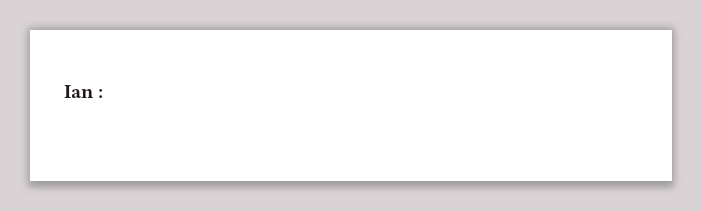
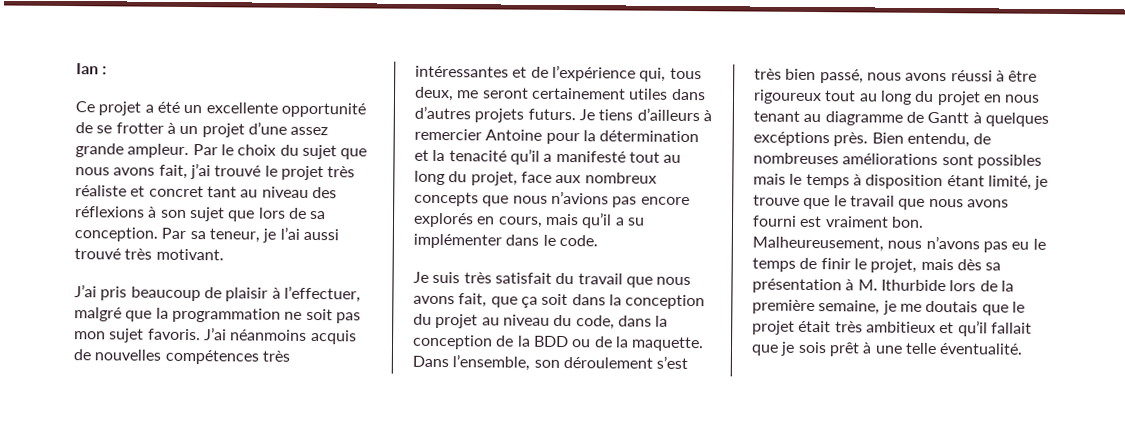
(104, 93) none -> [75,101,366,118] [75,121,329,138] [75,143,368,160] [75,163,356,181] [75,185,337,199] [75,206,327,222] [74,226,339,243] [74,248,224,261] [74,284,361,303] [74,307,361,324] [74,327,357,345] [73,349,290,365] [415,64,702,82] [414,86,706,102] [414,105,712,123] [414,128,700,145] [414,148,682,165] [414,170,657,186] [414,190,690,208] [413,212,645,229] [413,233,598,249] [413,271,692,288] [413,293,706,310] [413,313,669,330] [412,334,705,352] [412,354,689,371] [754,68,1038,84] [753,89,1041,106] [753,110,1049,127] [753,131,992,148] [753,152,1042,169] [753,173,1049,190] [753,194,1009,210] [752,215,924,228] [752,235,1046,253] [752,257,1002,273] [752,278,1014,294] [752,299,1025,316] [752,320,1032,337] [751,341,1024,357] // Ce projet a été un excellente opportunité de se frotter à un projet d’une assez grande ampleur. Par le choix du sujet que nous avons fait, j’ai trouvé le projet très réaliste et concret tant au niveau des réflexions à son sujet que lors de sa conception. Par sa teneur, je l’ai aussi trouvé très motivant. // J’ai pris beaucoup de plaisir à l’effectuer, malgré que la programmation ne soit pas mon sujet favoris. J’ai néanmoins acquis de nouvelles compétences très intéressantes et de l’expérience qui, tous deux, me seront certainement utiles dans d’autres projets futurs. Je tiens d’ailleurs à remercier Antoine pour la détermination et la tenacité qu’il a manifesté tout au long du projet, face aux nombreux concepts que nous n’avions pas encore explorés en cours, mais qu’il a su implémenter dans le code. // Je suis très satisfait du travail que nous avons fait, que ça soit dans la conception du projet au niveau du code, dans la conception de la BDD ou de la maquette. Dans l’ensemble, son déroulement s’est très bien passé, nous avons réussi à être rigoureux tout au long du projet en nous tenant au diagramme de Gantt à quelques excéptions près. Bien entendu, de nombreuses améliorations sont possibles mais le temps à disposition étant limité, je trouve que le travail que nous avons fourni est vraiment bon. Malheureusement, nous n’avons pas eu le temps de finir le projet, mais dès sa présentation à M. Ithurbide lors de la première semaine, je me doutais que le projet était très ambitieux et qu’il fallait que je sois prêt à une telle éventualité.

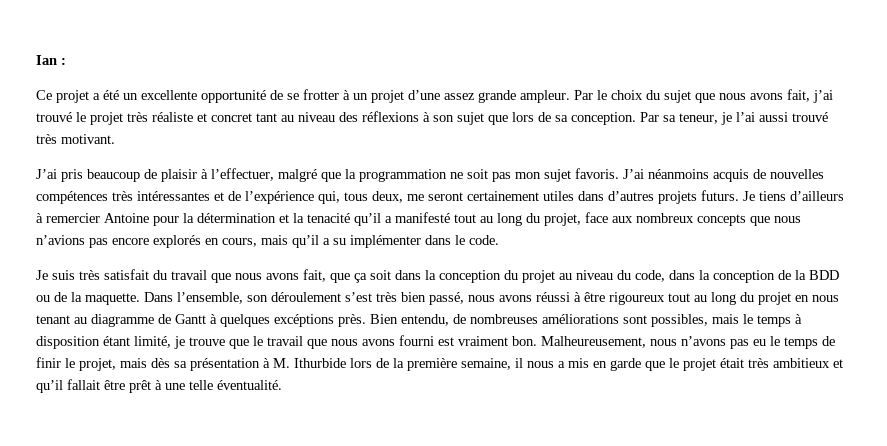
[976,154,1042,169] possibles -> [651,314,708,327] possibles,
[882,300,979,315] je me doutais -> [515,358,641,371] il nous a mis en garde
[751,341,827,356] que je sois -> [104,380,125,390] être

